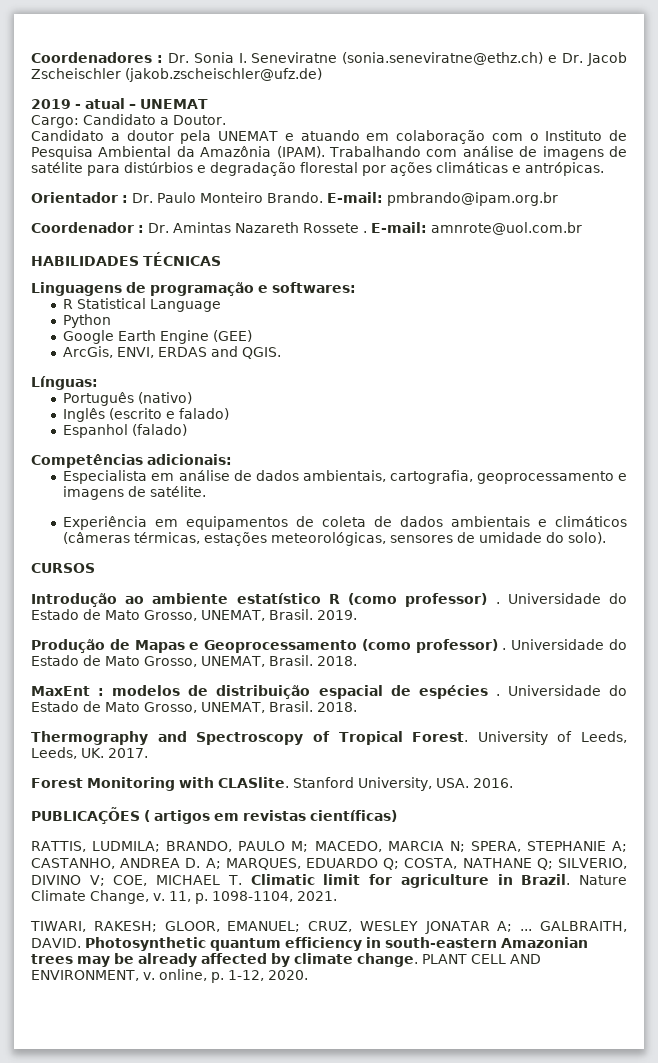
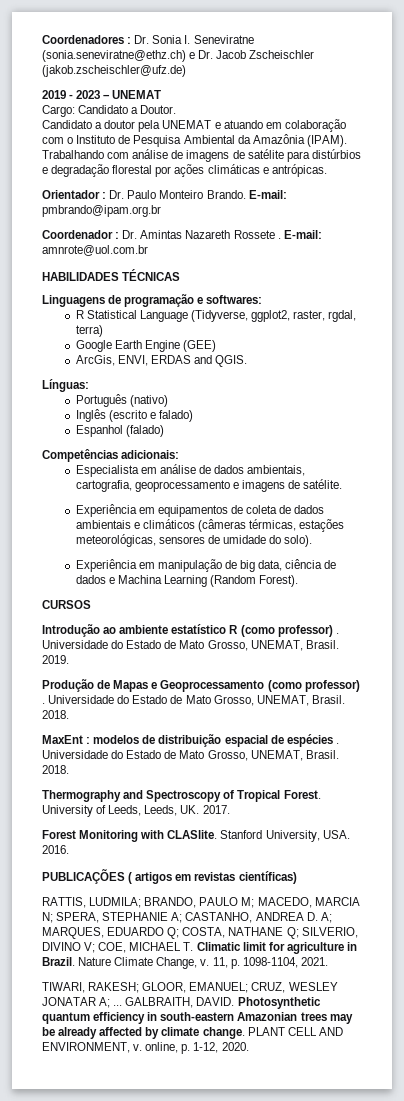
[85,98,125,109] atual -> [76,90,101,99] 2023
[63,314,112,328] // Python -> [191,310,357,322] [75,325,103,337] (Tidyverse, ggplot2, raster, rgdal, terra)
(607, 538) none -> [75,559,337,572] [75,575,299,587] // Experiência em manipulação de big data, ciência de dados e Machina Learning (Random Forest).

